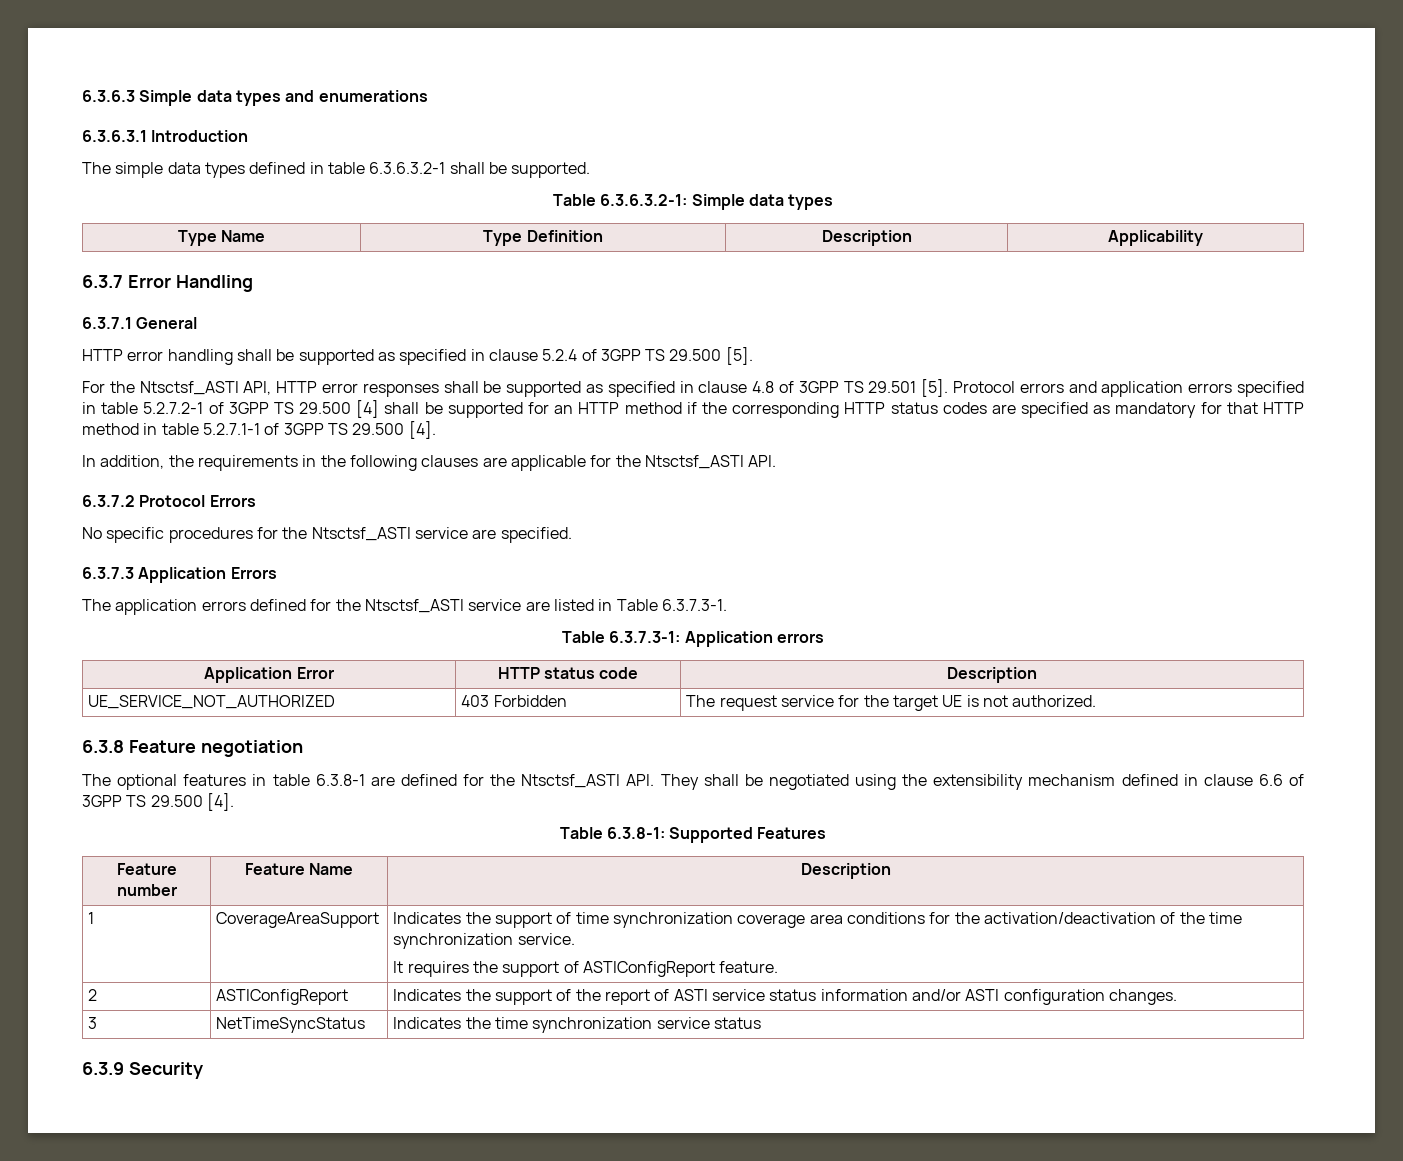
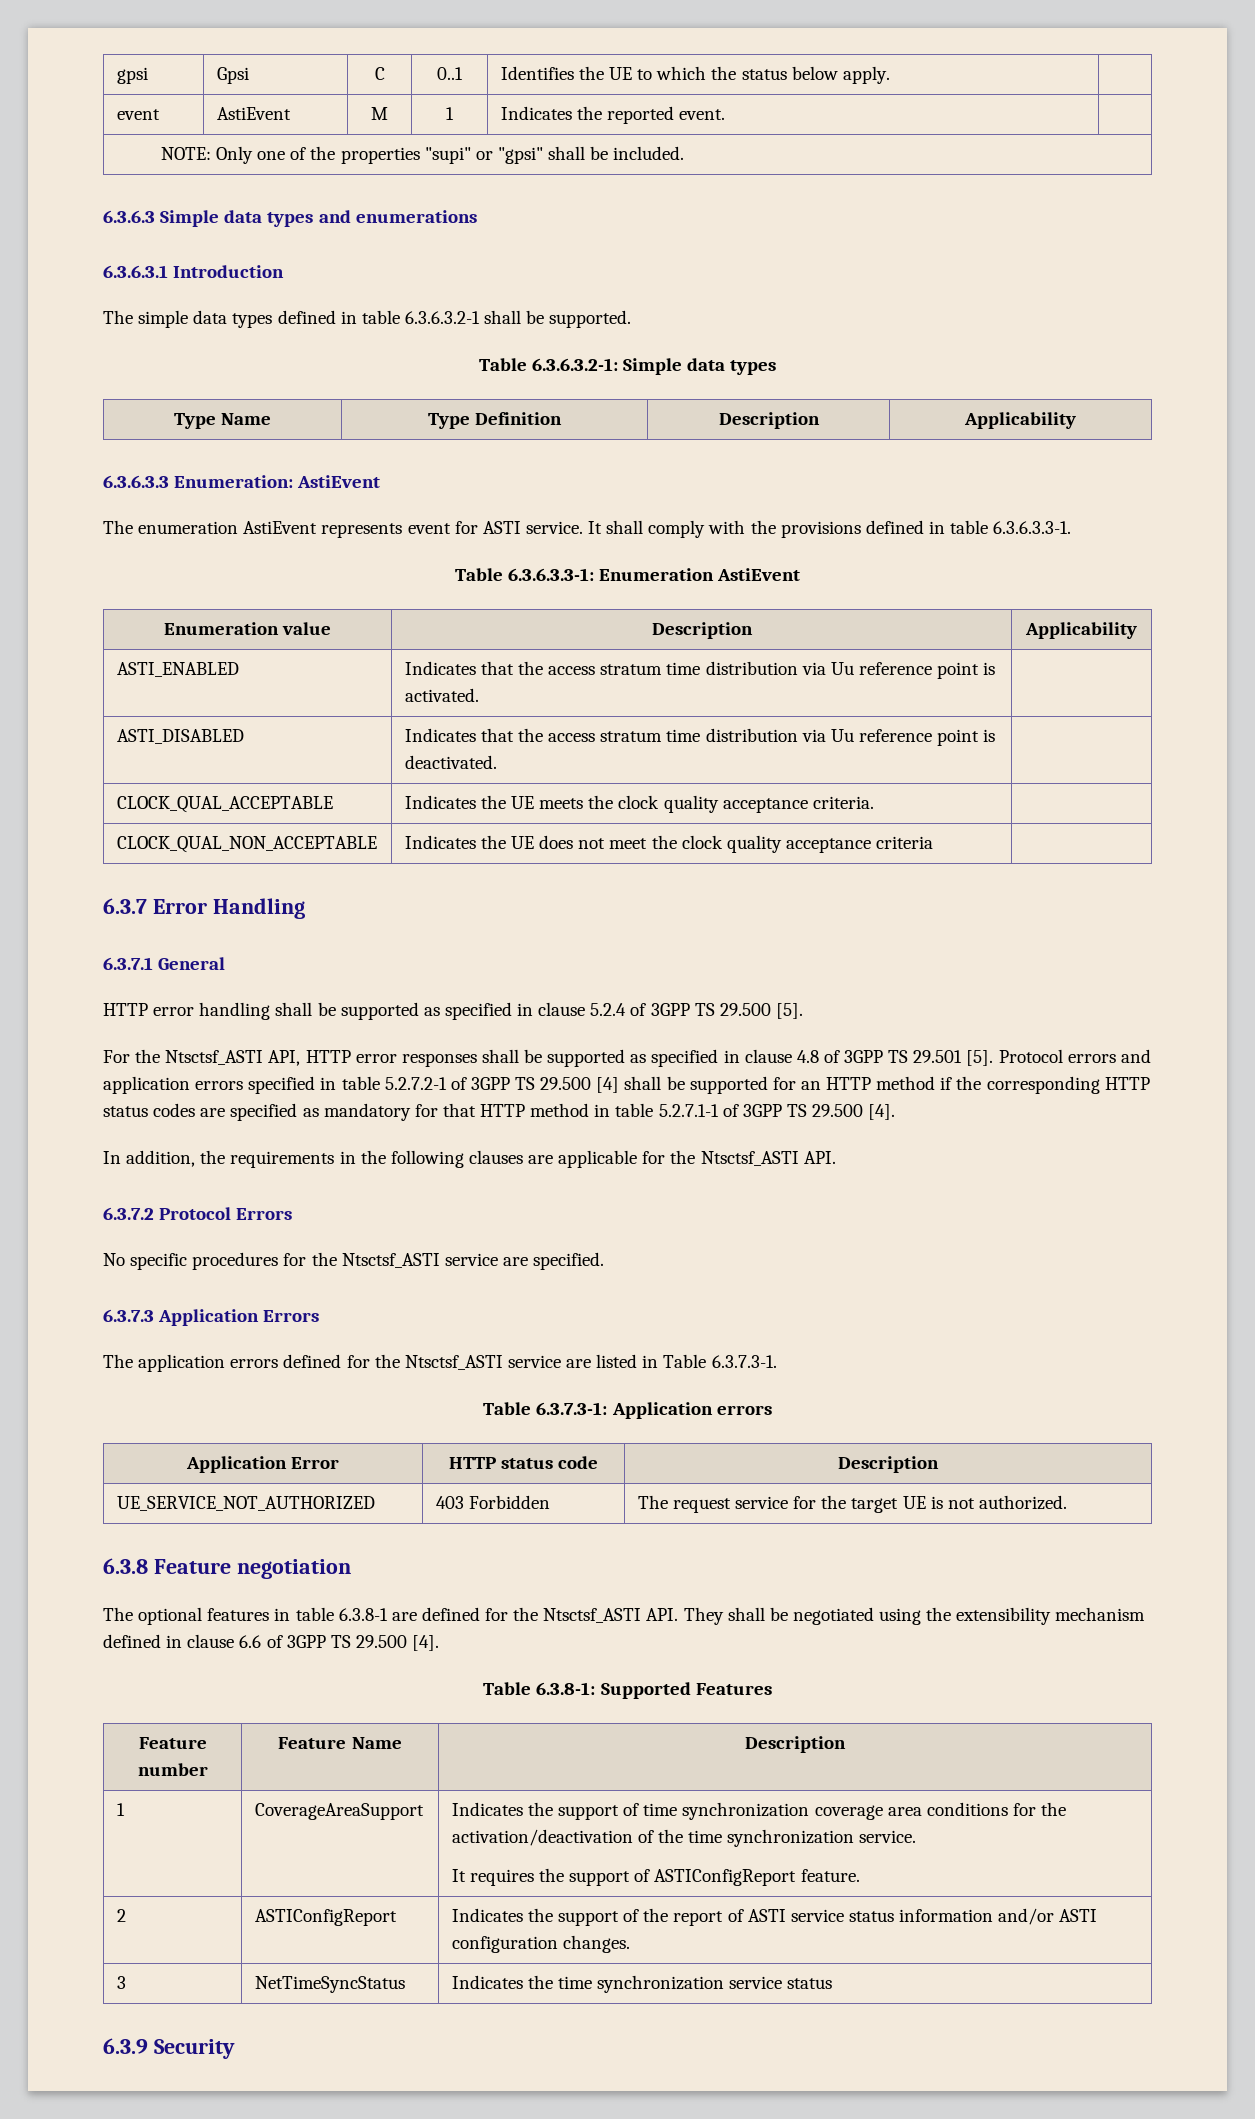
(82, 96) none -> [116,67,148,84] [216,67,249,84] [374,67,385,80] [437,67,463,80] [500,66,890,84] [116,109,160,120] [216,107,291,120] [371,107,388,120] [446,107,454,120] [500,106,726,124] [160,146,685,164] gpsi | Gpsi | C | 0..1 | Identifies the UE to which the status below apply. | // event | AstiEvent | M | 1 | Indicates the reported event. | // NOTE: Only one of the properties "supi" or "gpsi" shall be included. //
(1203, 238) none -> [103,475,381,488] [103,520,1072,538] [454,568,801,581] [163,622,332,635] [651,622,753,639] [1025,622,1137,639] [116,662,239,677] [404,661,996,679] [404,688,479,702] [116,729,244,744] [404,728,996,746] [404,755,497,769] [116,796,333,813] [404,795,874,813] [116,836,377,853] [404,835,934,853] // 6.3.6.3.3 Enumeration: AstiEvent // The enumeration AstiEvent represents event for ASTI service. It shall comply with the provisions defined in table 6.3.6.3.3-1. // Table 6.3.6.3.3-1: Enumeration AstiEvent // Enumeration value | Description | Applicability // ASTI_ENABLED | Indicates that the access stratum time distribution via Uu reference point is activated. | // ASTI_DISABLED | Indicates that the access stratum time distribution via Uu reference point is deactivated. | // CLOCK_QUAL_ACCEPTABLE | Indicates the UE meets the clock quality acceptance criteria. | // CLOCK_QUAL_NON_ACCEPTABLE | Indicates the UE does not meet the clock quality acceptance criteria |

